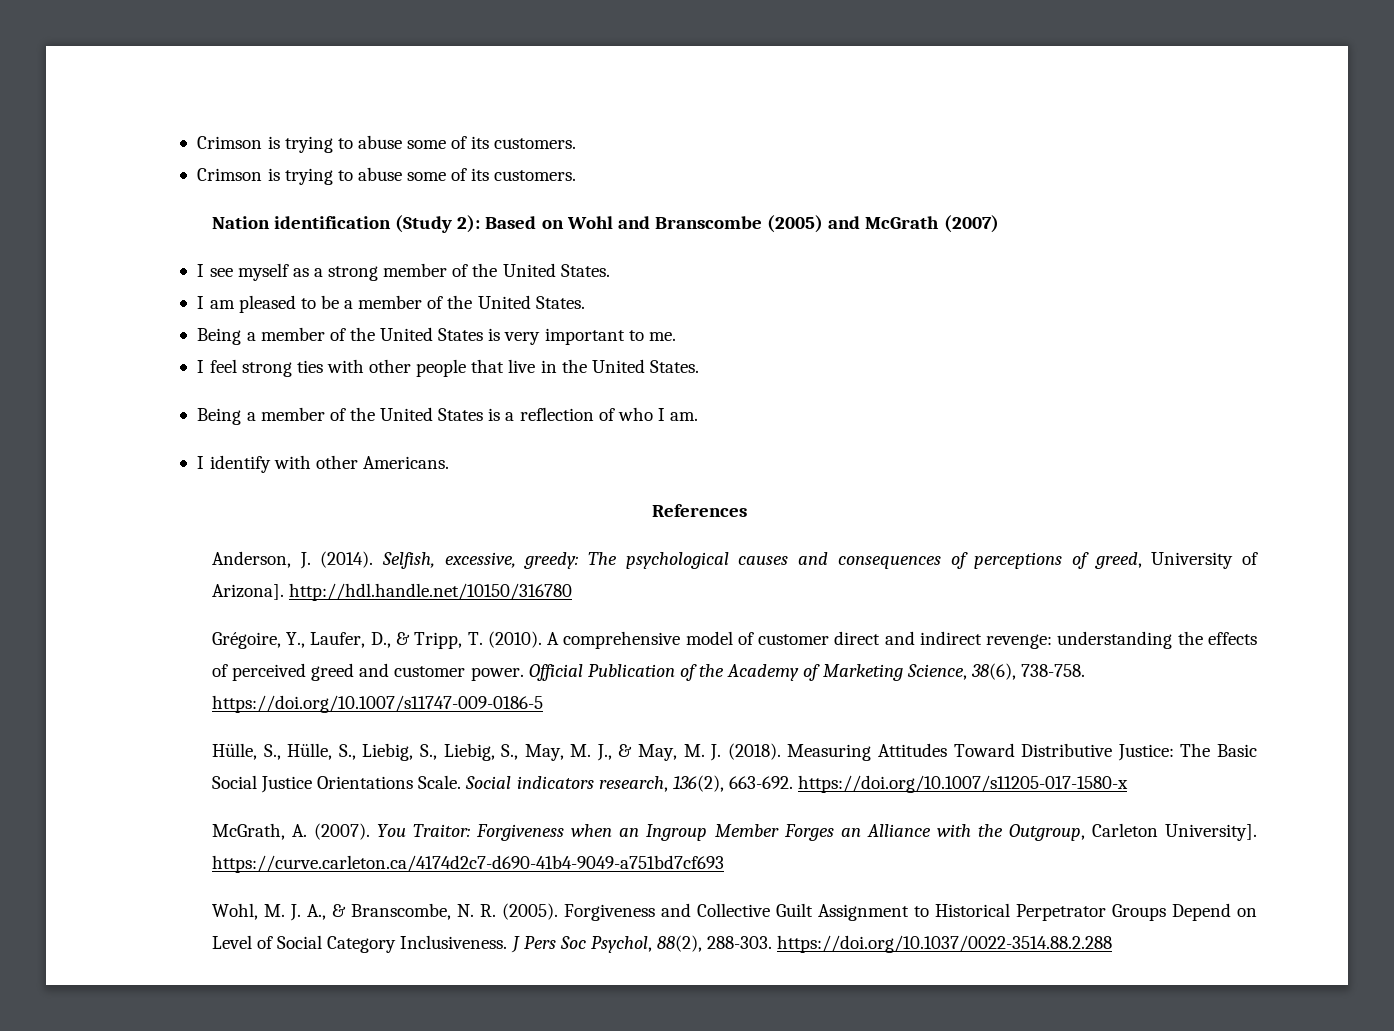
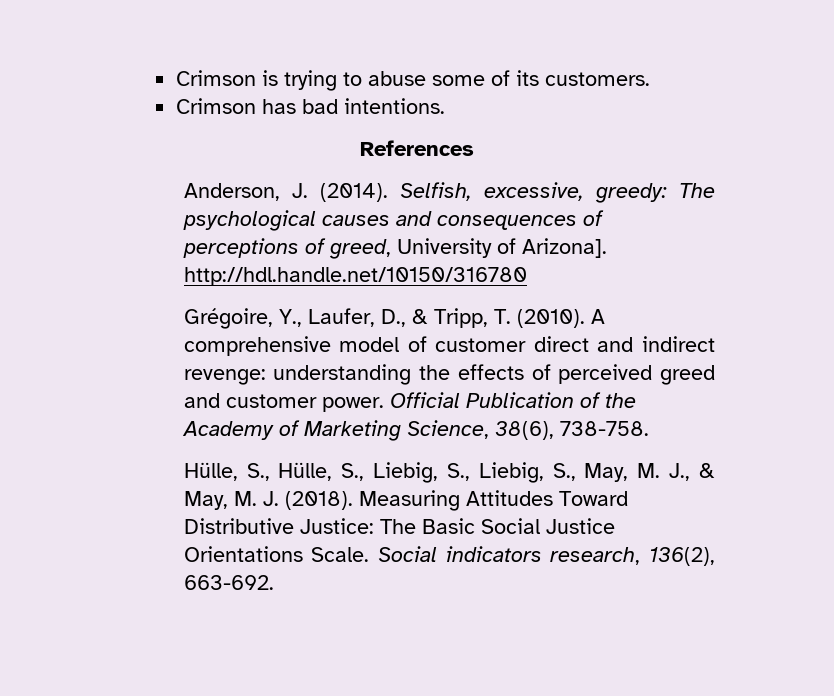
[267,167,577,185] [211,215,999,233] [197,263,610,281] [197,295,585,313] [197,327,676,345] [197,359,699,377] [197,407,699,425] [197,455,449,473] is trying to abuse some of its customers. // Nation identification (Study 2): Based on Wohl and Branscombe (2005) and McGrath (2007) // I see myself as a strong member of the United States. // I am pleased to be a member of the United States. // Being a member of the United States is very important to me. // I feel strong ties with other people that live in the United States. // Being a member of the United States is a reflection of who I am. // I identify with other Americans. -> [261,98,445,114] has bad intentions.
[211,695,543,713] https://doi.org/10.1007/s11747-009-0186-5 -> (649, 428) none
[798,775,1129,793] [211,823,1257,841] [211,855,724,873] [211,903,1258,921] [211,935,1113,953] https://doi.org/10.1007/s11205-017-1580-x // McGrath, A. (2007). You Traitor: Forgiveness when an Ingroup Member Forges an Alliance with the Outgroup, Carleton University]. https://curve.carleton.ca/4174d2c7-d690-41b4-9049-a751bd7cf693 // Wohl, M. J. A., & Branscombe, N. R. (2005). Forgiveness and Collective Guilt Assignment to Historical Perpetrator Groups Depend on Level of Social Category Inclusiveness. J Pers Soc Psychol, 88(2), 288-303. https://doi.org/10.1037/0022-3514.88.2.288 -> (274, 582) none

